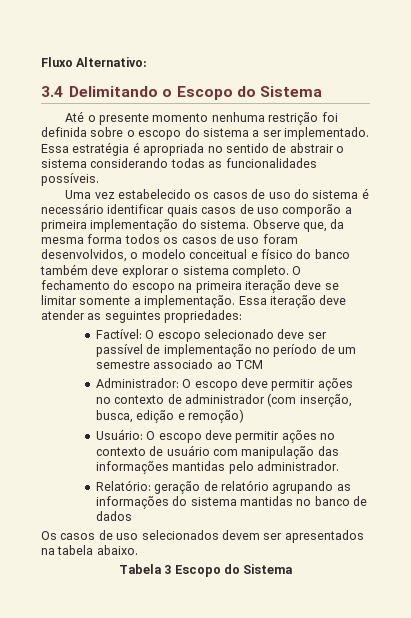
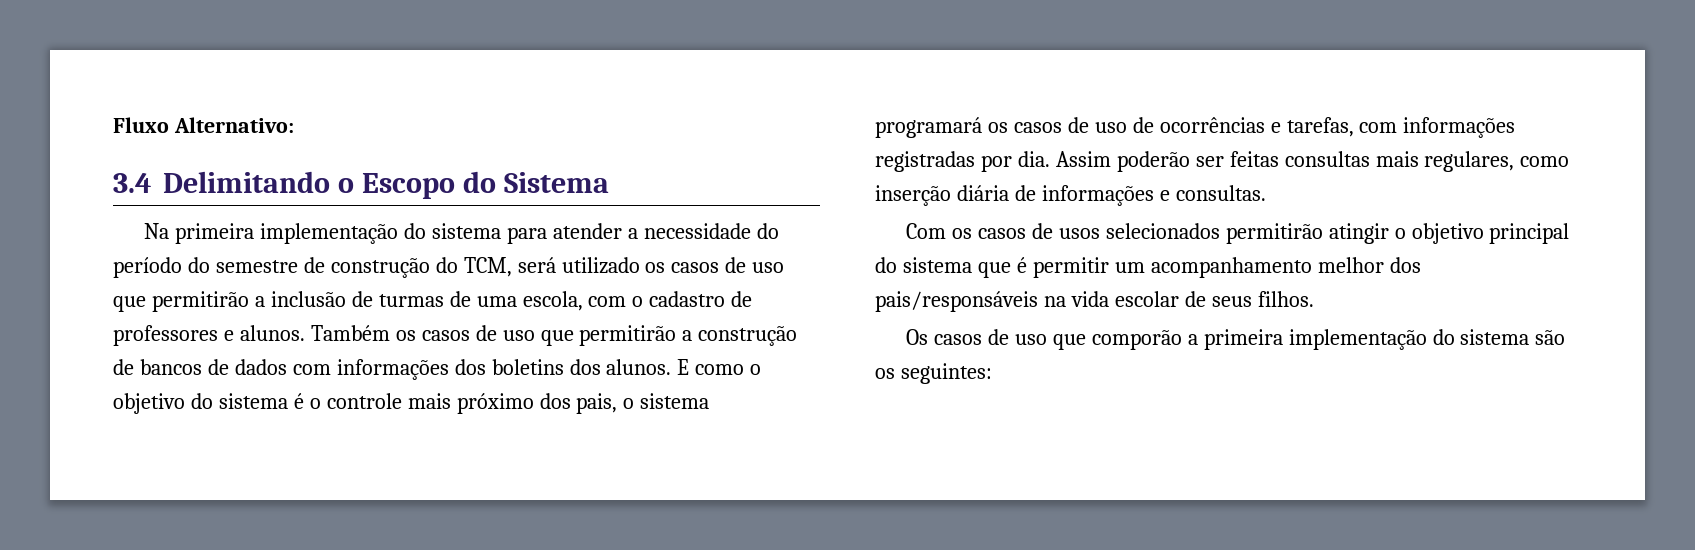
[65,111,338,125] [41,127,369,140] [41,142,344,156] [41,158,317,168] [41,173,99,186] [65,188,369,199] [41,203,279,217] Até o presente momento nenhuma restrição foi definida sobre o escopo do sistema a ser implementado. Essa estratégia é apropriada no sentido de abstrair o sistema considerando todas as funcionalidades possíveis. // Uma vez estabelecido os casos de uso do sistema é necessário identificar quais casos de uso -> [144,223,779,244] [113,257,785,278] [113,291,753,312] [113,325,798,346] [113,359,762,380] [113,393,710,414] [875,117,1516,138] [875,151,1570,172] [875,185,1266,206] [906,223,1570,244] [875,257,1421,278] [875,291,1314,312] [906,329,1086,350] Na primeira implementação do sistema para atender a necessidade do período do semestre de construção do TCM, será utilizado os casos de uso que permitirão a inclusão de turmas de uma escola, com o cadastro de professores e alunos. Também os casos de uso que permitirão a construção de bancos de dados com informações dos boletins dos alunos. E como o objetivo do sistema é o controle mais próximo dos pais, o sistema programará os casos de uso de ocorrências e tarefas, com informações registradas por dia. Assim poderão ser feitas consultas mais regulares, como inserção diária de informações e consultas. // Com os casos de usos selecionados permitirão atingir o objetivo principal do sistema que é permitir um acompanhamento melhor dos pais/responsáveis na vida escolar de seus filhos. // Os casos de uso que
[200,219,345,232] [41,234,298,244] [41,249,350,262] [40,264,302,278] [41,280,339,293] [41,295,347,308] [41,310,243,323] [95,329,327,342] [95,344,357,357] [95,359,264,369] [95,378,353,391] [95,393,352,407] [95,409,245,423] [95,429,336,443] [95,445,339,459] [95,461,340,474] [95,480,351,494] [95,496,368,509] [95,511,132,521] [41,530,364,543] [41,545,138,555] [118,564,294,577] sistema. Observe que, da mesma forma todos os casos de uso foram desenvolvidos, o modelo conceitual e físico do banco também deve explorar o sistema completo. O fechamento do escopo na primeira iteração deve se limitar somente a implementação. Essa iteração deve atender as seguintes propriedades: // Factível: O escopo selecionado deve ser passível de implementação no período de um semestre associado ao TCM // Administrador: O escopo deve permitir ações no contexto de administrador (com inserção, busca, edição e remoção) // Usuário: O escopo deve permitir ações no contexto de usuário com manipulação das informações mantidas pelo administrador. // Relatório: geração de relatório agrupando as informações do sistema mantidas no banco de dados // Os casos de uso selecionados devem ser apresentados na tabela abaixo. // Tabela 3 Escopo do Sistema -> [1460,329,1566,345] [875,363,992,384] sistema são os seguintes:

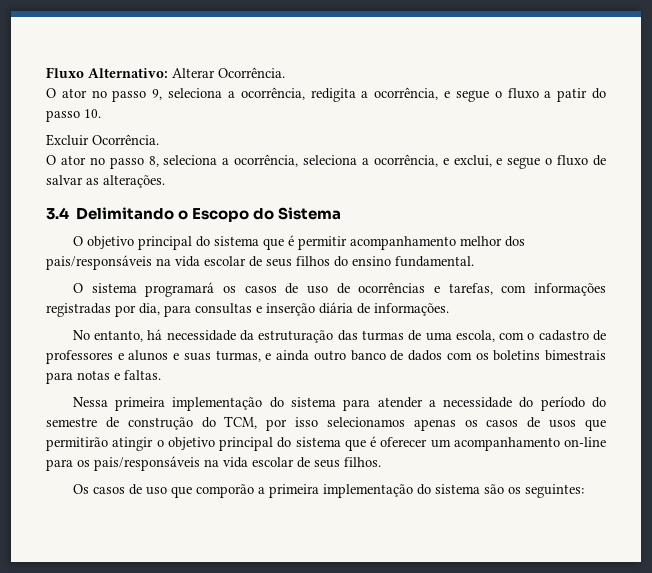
(294, 125) none -> [172,67,285,78] [46,87,606,102] [46,109,101,122] [46,134,159,146] [46,154,606,169] [46,175,165,188] Alterar Ocorrência. // O ator no passo 9, seleciona a ocorrência, redigita a ocorrência, e segue o fluxo a patir do passo 10. // Excluir Ocorrência. // O ator no passo 8, seleciona a ocorrência, seleciona a ocorrência, e exclui, e segue o fluxo de salvar as alterações.
[144,223,170,239] Na -> [72,235,525,250] [46,255,474,270] [72,282,606,297] [46,302,449,317] [72,329,606,343] [46,350,606,364] [46,370,161,384] [72,397,108,407] O objetivo principal do sistema que é permitir acompanhamento melhor dos pais/responsáveis na vida escolar de seus filhos do ensino fundamental. // O sistema programará os casos de uso de ocorrências e tarefas, com informações registradas por dia, para consultas e inserção diária de informações. // No entanto, há necessidade da estruturação das turmas de uma escola, com o cadastro de professores e alunos e suas turmas, e ainda outro banco de dados com os boletins bimestrais para notas e faltas. // Nessa
[517,257,785,274] [113,291,753,312] [113,325,798,346] [113,359,762,380] [113,393,710,414] [875,117,1516,138] [875,151,1570,172] [875,185,1266,206] [906,223,947,239] será utilizado os casos de uso que permitirão a inclusão de turmas de uma escola, com o cadastro de professores e alunos. Também os casos de uso que permitirão a construção de bancos de dados com informações dos boletins dos alunos. E como o objetivo do sistema é o controle mais próximo dos pais, o sistema programará os casos de uso de ocorrências e tarefas, com informações registradas por dia. Assim poderão ser feitas consultas mais regulares, como inserção diária de informações e consultas. // Com -> [266,417,456,431] por isso selecionamos apenas
[1105,223,1220,239] selecionados -> [585,419,606,431] que
[1032,257,1109,278] permitir -> [380,437,428,447] oferecer
[1317,257,1421,273] melhor dos -> [564,437,606,447] [46,459,90,471] on-line para os

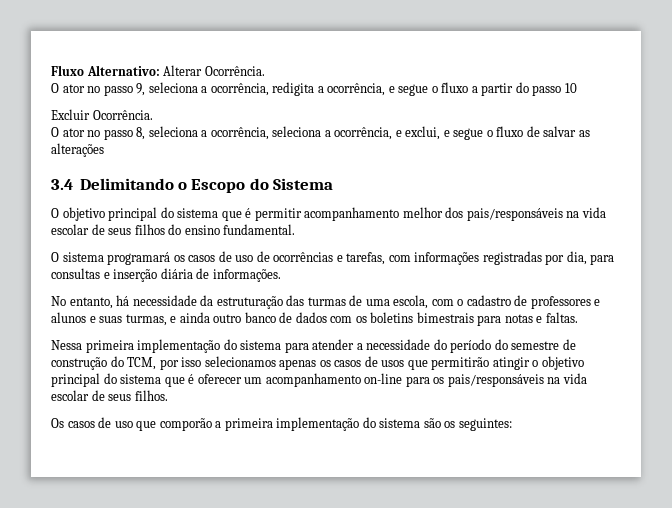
[557,88,588,102] patir -> [481,83,514,96] partir
[84,109,101,118] 10. -> [564,83,577,93] 10
[103,175,165,188] alterações. -> [51,143,104,157] alterações

